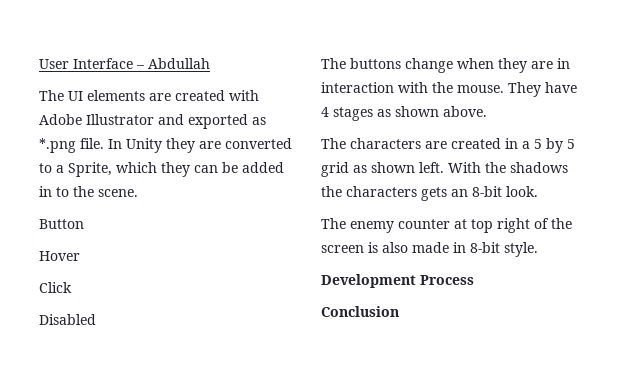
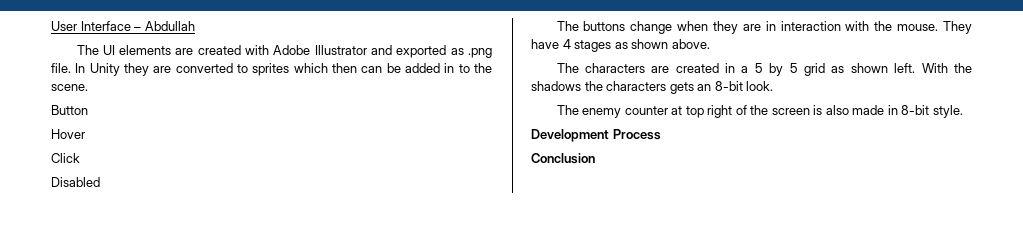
[39,138,76,153] *.png -> [468,48,493,58] .png
[56,162,190,177] a Sprite, which they -> [252,63,357,76] sprites which then

